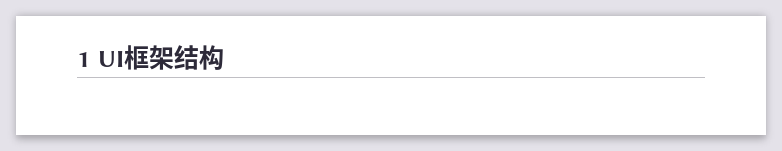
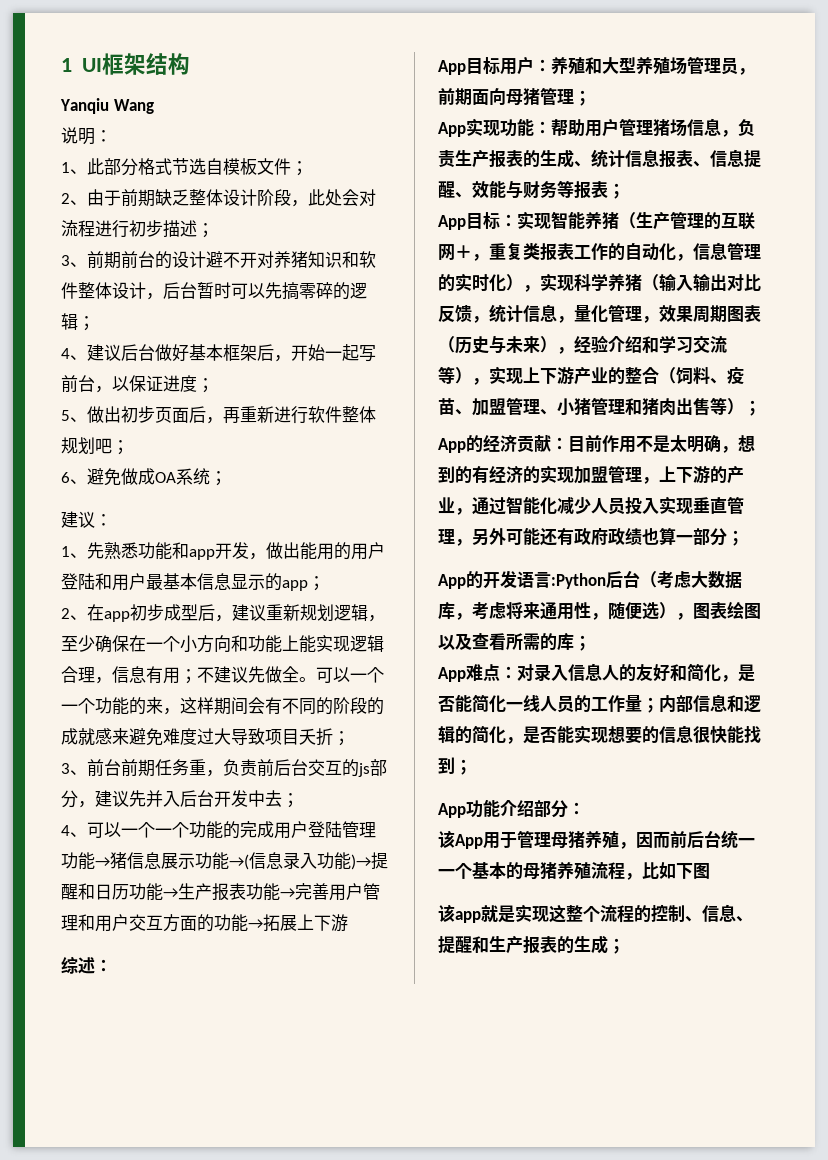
(224, 57) none -> [60,98,154,114] [61,127,112,145] [61,158,308,176] [61,189,376,207] [61,220,214,238] [61,251,376,269] [61,282,367,300] [61,313,95,331] [61,344,376,362] [61,375,214,393] [61,406,376,424] [61,437,129,455] [61,468,227,486] [61,511,112,528] [61,542,385,560] [61,573,325,591] [61,604,385,622] [61,635,384,653] [61,666,384,684] [61,697,384,715] [61,728,350,746] [61,759,387,777] [61,790,299,808] [61,821,376,839] [61,852,388,870] [61,883,380,901] [61,914,348,932] [61,956,112,974] [438,56,755,75] [438,87,591,106] [438,118,755,137] [438,149,761,168] [438,180,625,199] [438,211,755,230] [438,242,761,261] [438,273,761,292] [438,304,761,323] [438,335,727,354] [438,366,744,385] [438,397,761,416] [438,434,755,453] [438,465,744,484] [438,496,744,515] [438,527,744,546] [438,570,742,589] [438,601,761,620] [438,633,591,651] [438,663,755,682] [438,694,761,713] [438,725,761,744] [438,757,472,775] [438,799,585,818] [438,830,755,849] [438,862,710,880] [438,904,753,923] [438,935,625,954] // Yanqiu Wang // 说明： // 1、此部分格式节选自模板文件； // 2、由于前期缺乏整体设计阶段，此处会对流程进行初步描述； // 3、前期前台的设计避不开对养猪知识和软件整体设计，后台暂时可以先搞零碎的逻辑； // 4、建议后台做好基本框架后，开始一起写前台，以保证进度； // 5、做出初步页面后，再重新进行软件整体规划吧； // 6、避免做成OA系统； // 建议： // 1、先熟悉功能和app开发，做出能用的用户登陆和用户最基本信息显示的app； // 2、在app初步成型后，建议重新规划逻辑，至少确保在一个小方向和功能上能实现逻辑合理，信息有用；不建议先做全。可以一个一个功能的来，这样期间会有不同的阶段的成就感来避免难度过大导致项目夭折； // 3、前台前期任务重，负责前后台交互的js部分，建议先并入后台开发中去； // 4、可以一个一个功能的完成用户登陆管理功能→猪信息展示功能→(信息录入功能)→提醒和日历功能→生产报表功能→完善用户管理和用户交互方面的功能→拓展上下游 // 综述： // App目标用户：养殖和大型养殖场管理员，前期面向母猪管理； // App实现功能：帮助用户管理猪场信息，负责生产报表的生成、统计信息报表、信息提醒、效能与财务等报表； // App目标：实现智能养猪（生产管理的互联网＋，重复类报表工作的自动化，信息管理的实时化），实现科学养猪（输入输出对比反馈，统计信息，量化管理，效果周期图表（历史与未来），经验介绍和学习交流等），实现上下游产业的整合（饲料、疫苗、加盟管理、小猪管理和猪肉出售等）； // App的经济贡献：目前作用不是太明确，想到的有经济的实现加盟管理，上下游的产业，通过智能化减少人员投入实现垂直管理，另外可能还有政府政绩也算一部分； // App的开发语言:Python后台（考虑大数据库，考虑将来通用性，随便选），图表绘图以及查看所需的库； // App难点：对录入信息人的友好和简化，是否能简化一线人员的工作量；内部信息和逻辑的简化，是否能实现想要的信息很快能找到； // App功能介绍部分： // 该App用于管理母猪养殖，因而前后台统一一个基本的母猪养殖流程，比如下图 // 该app就是实现这整个流程的控制、信息、提醒和生产报表的生成；

